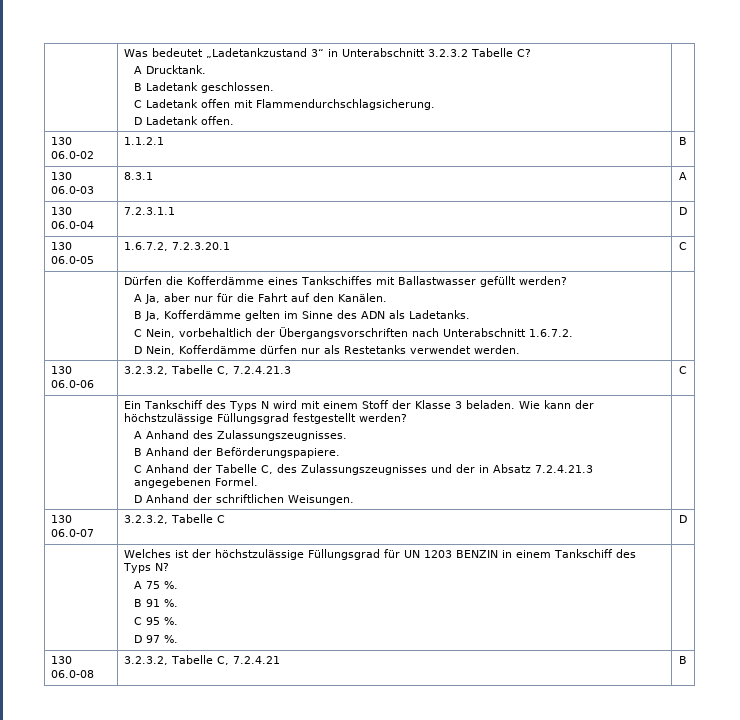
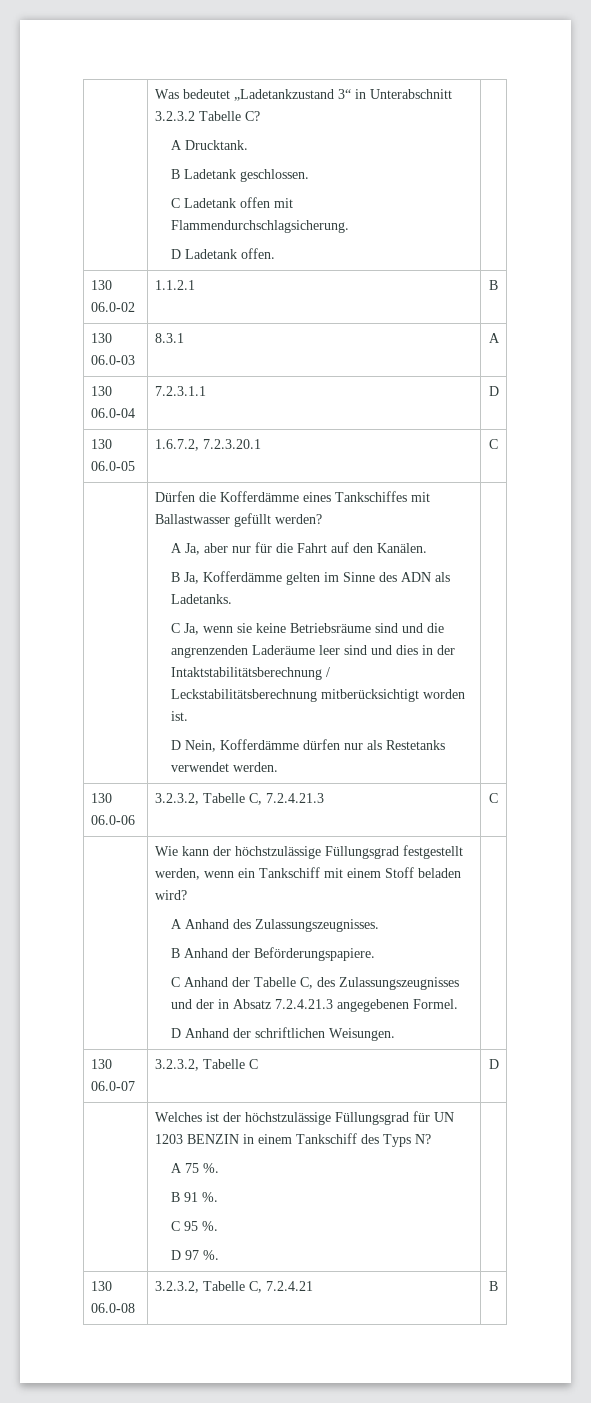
[146,327,574,339] Nein, vorbehaltlich der Übergangsvorschriften nach Unterabschnitt 1.6.7.2. -> [184,623,445,635] [171,645,456,658] [171,667,331,680] [171,689,466,702] [171,711,189,721] Ja, wenn sie keine Betriebsräume sind und die angrenzenden Laderäume leer sind und dies in der Intaktstabilitätsberechnung / Leckstabilitätsberechnung mitberücksichtigt worden ist.
[124,400,515,411] Ein Tankschiff des Typs N wird mit einem Stoff der Klasse 3 beladen. -> (498, 798) none
[359,413,408,422] werden? -> [154,867,461,880] [154,890,187,900] werden, wenn ein Tankschiff mit einem Stoff beladen wird?

